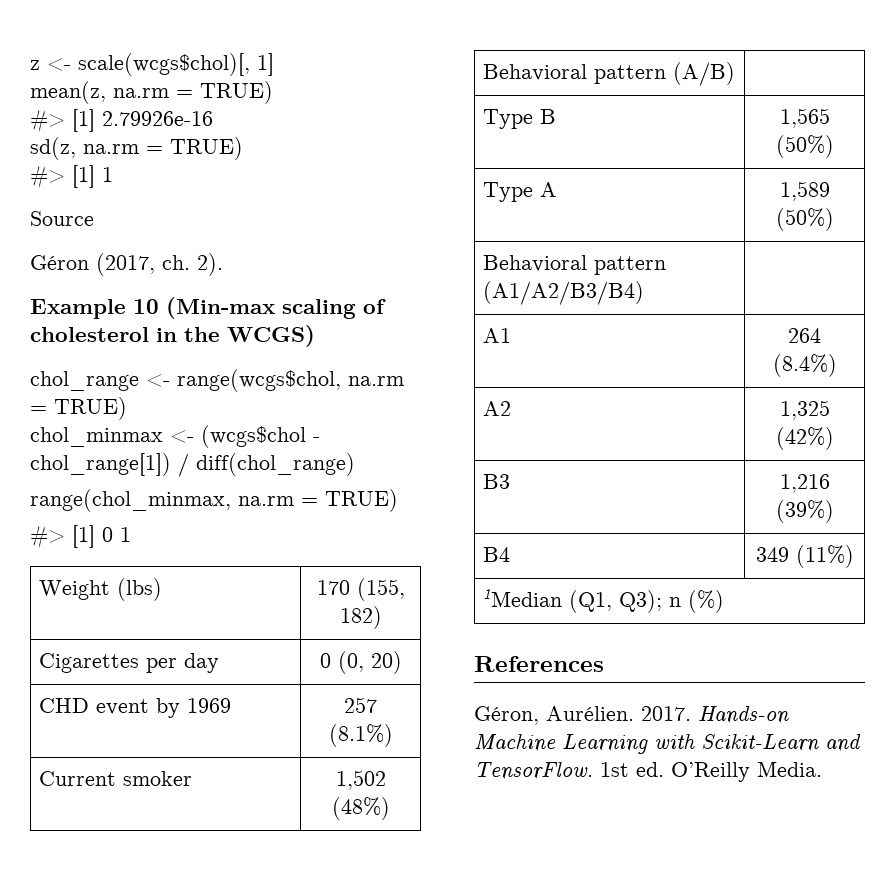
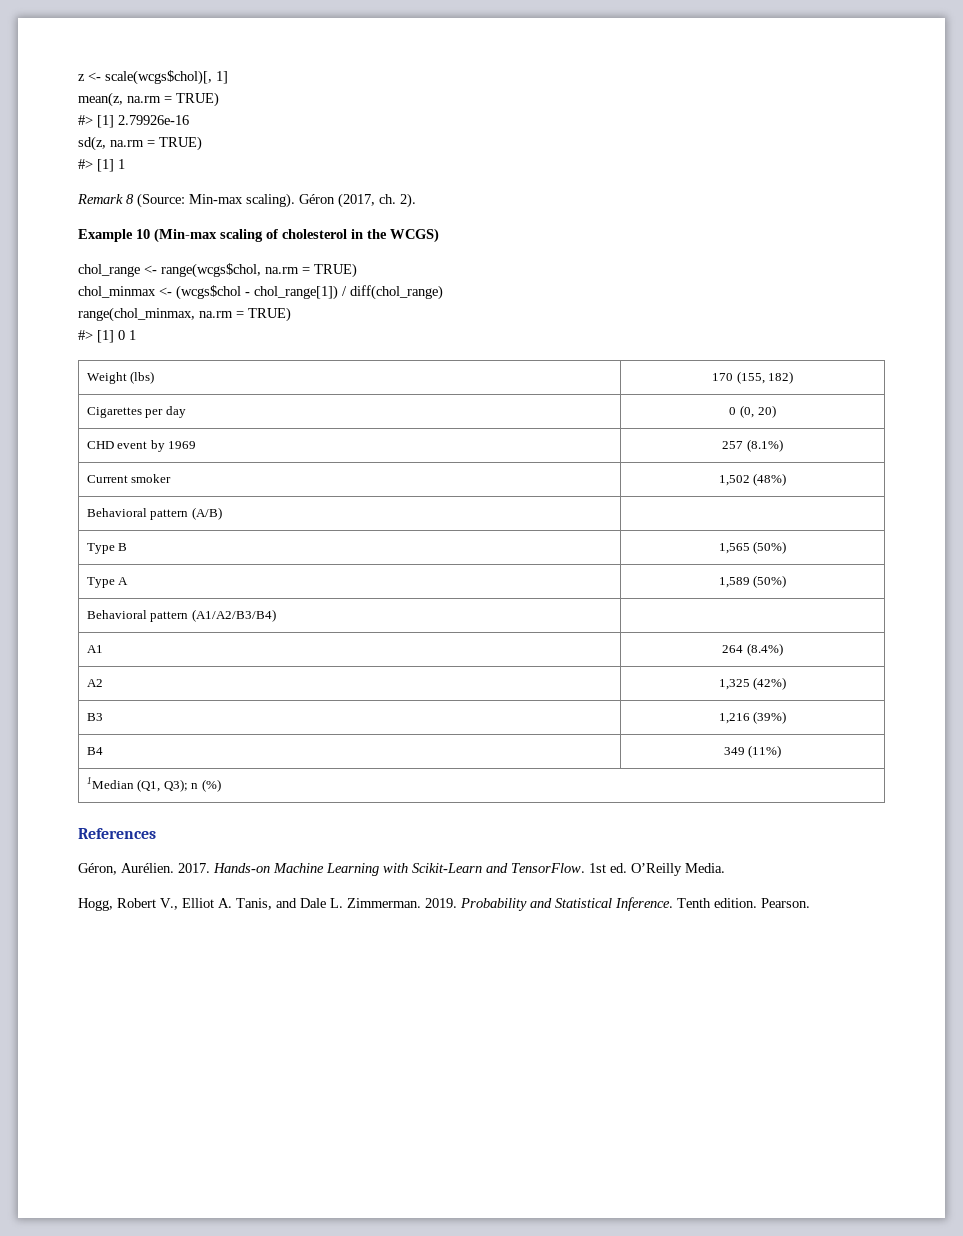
[30,211,94,226] Source // -> [77,193,295,208] Remark 8 (Source: Min-max scaling).
(822, 769) none -> [78,897,810,911] // Hogg, Robert V., Elliot A. Tanis, and Dale L. Zimmerman. 2019. Probability and Statistical Inference. Tenth edition. Pearson.

